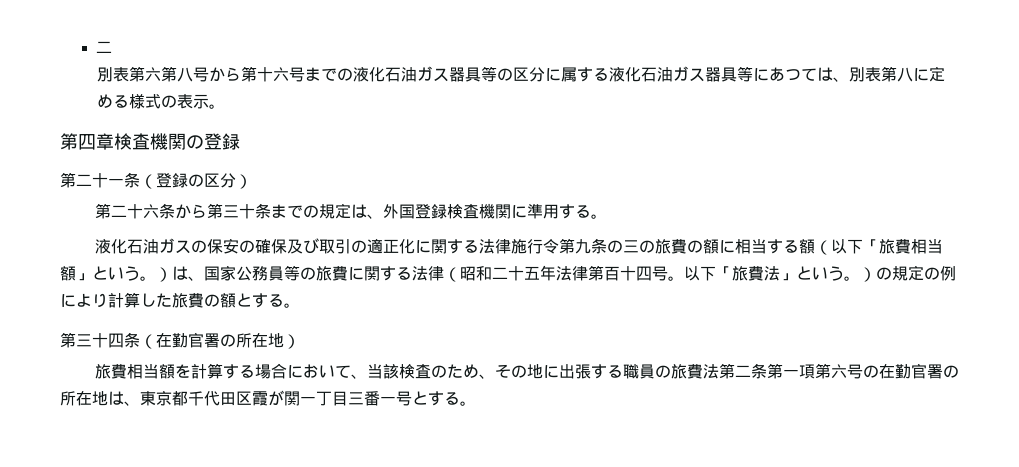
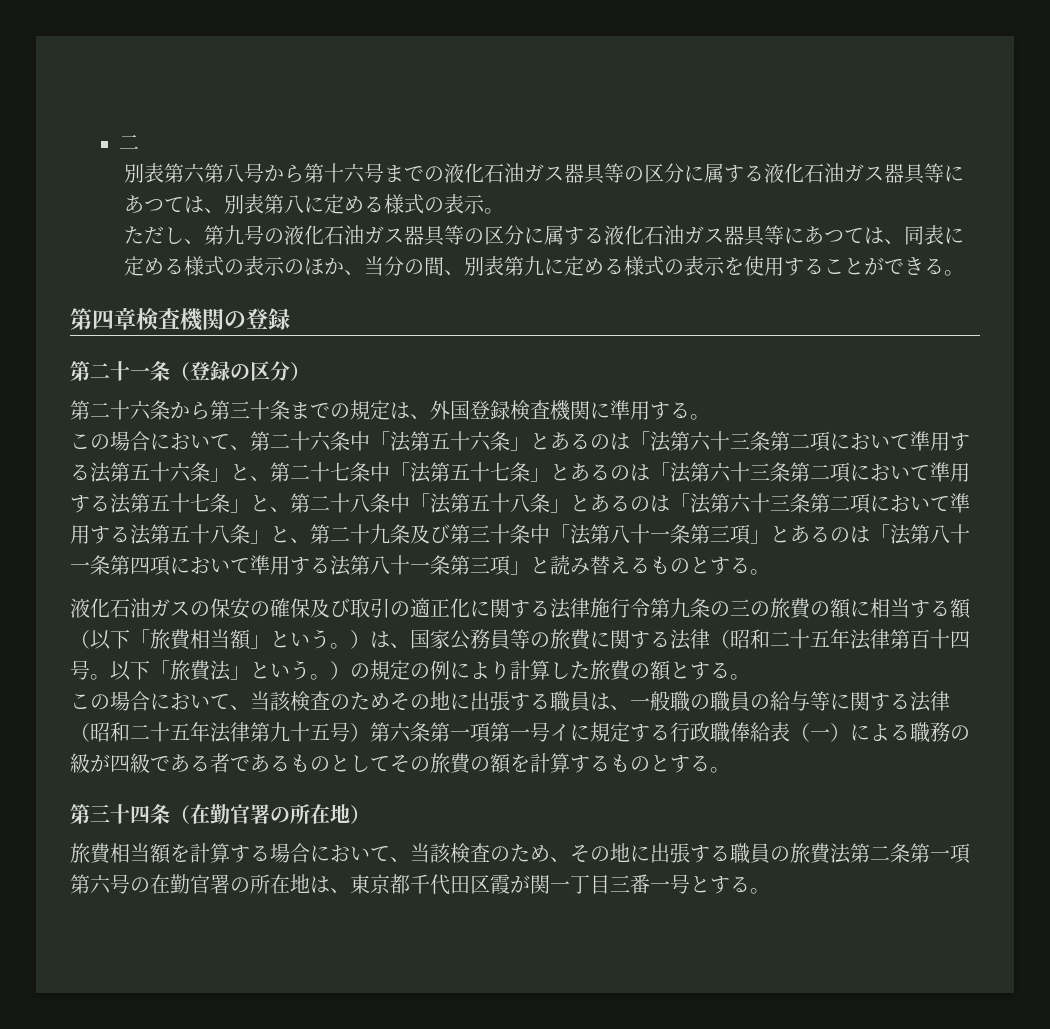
(225, 106) none -> [123,225,964,246] [123,256,964,276] // ただし、第九号の液化石油ガス器具等の区分に属する液化石油ガス器具等にあつては、同表に定める様式の表示のほか、当分の間、別表第九に定める様式の表示を使用することができる。
(607, 216) none -> [70,431,970,452] [70,462,970,483] [70,493,970,514] [70,524,970,545] [70,555,770,576] // この場合において、第二十六条中「法第五十六条」とあるのは「法第六十三条第二項において準用する法第五十六条」と、第二十七条中「法第五十七条」とあるのは「法第六十三条第二項において準用する法第五十七条」と、第二十八条中「法第五十八条」とあるのは「法第六十三条第二項において準用する法第五十八条」と、第二十九条及び第三十条中「法第八十一条第三項」とあるのは「法第八十一条第四項において準用する法第八十一条第三項」と読み替えるものとする。
(300, 305) none -> [70,691,950,712] [70,722,970,743] [70,753,730,774] // この場合において、当該検査のためその地に出張する職員は、一般職の職員の給与等に関する法律（昭和二十五年法律第九十五号）第六条第一項第一号イに規定する行政職俸給表（一）による職務の級が四級である者であるものとしてその旅費の額を計算するものとする。

